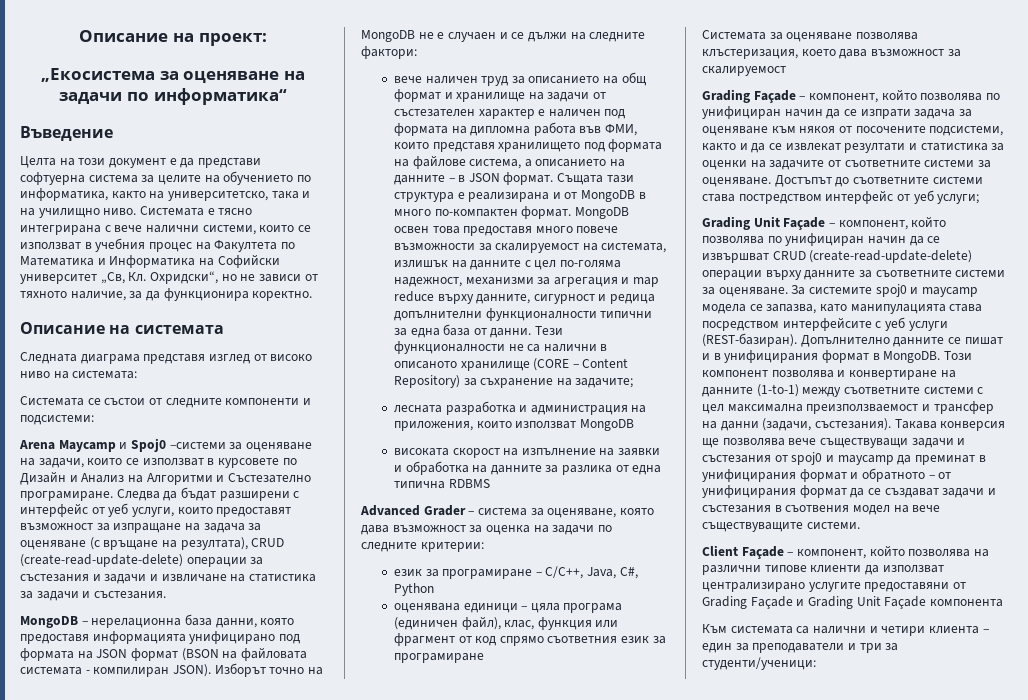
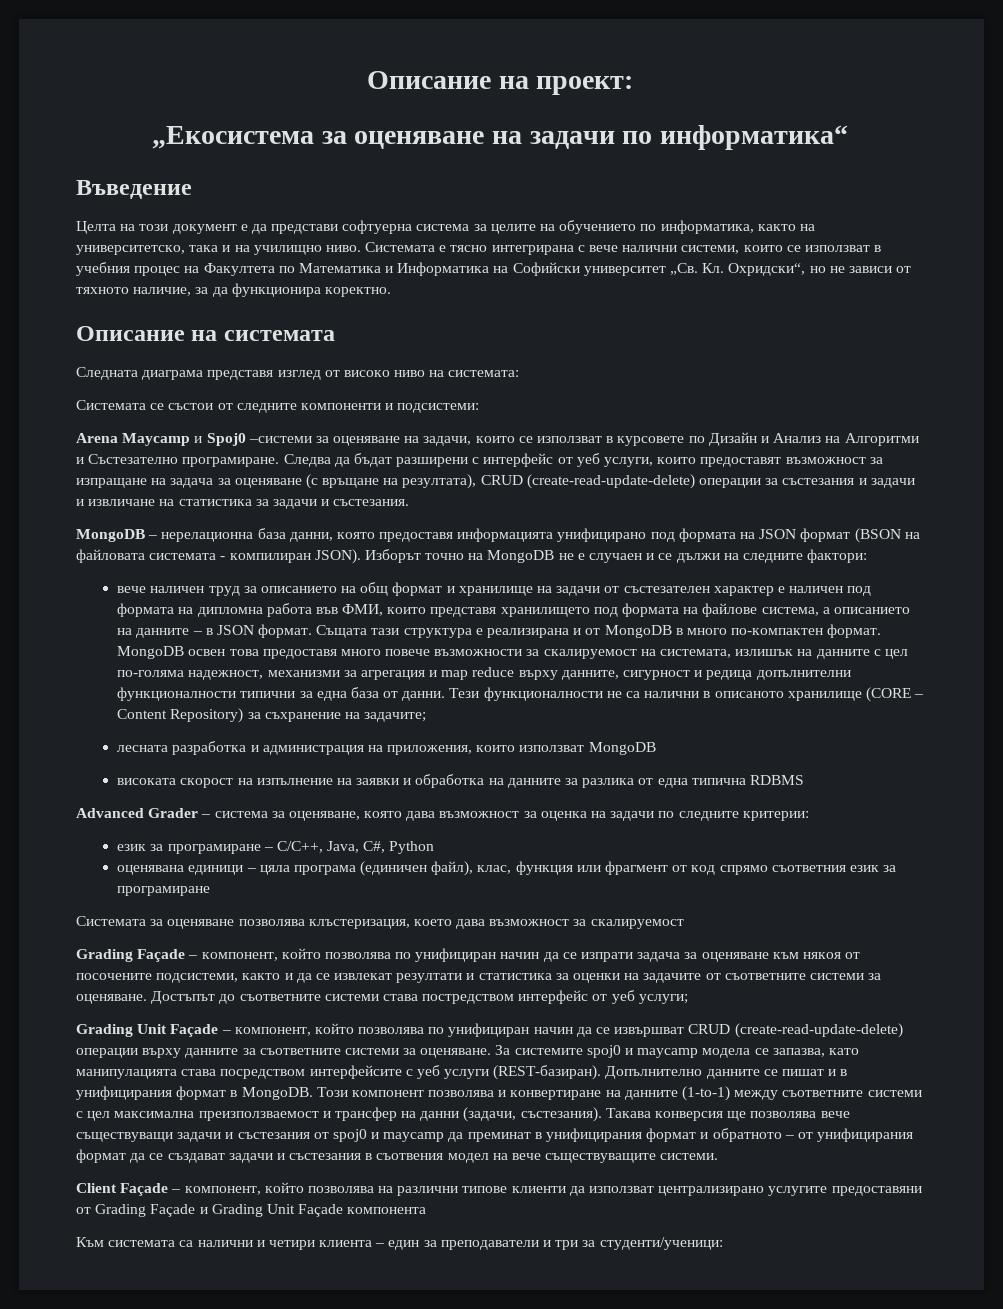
[100,272,125,284] „Св, -> [670,263,699,275] „Св.

